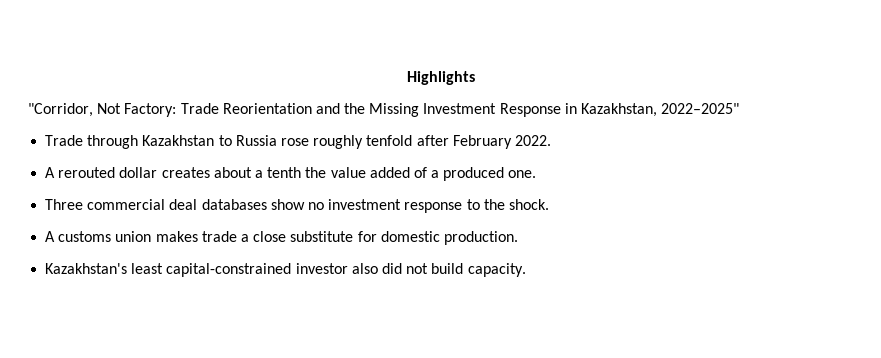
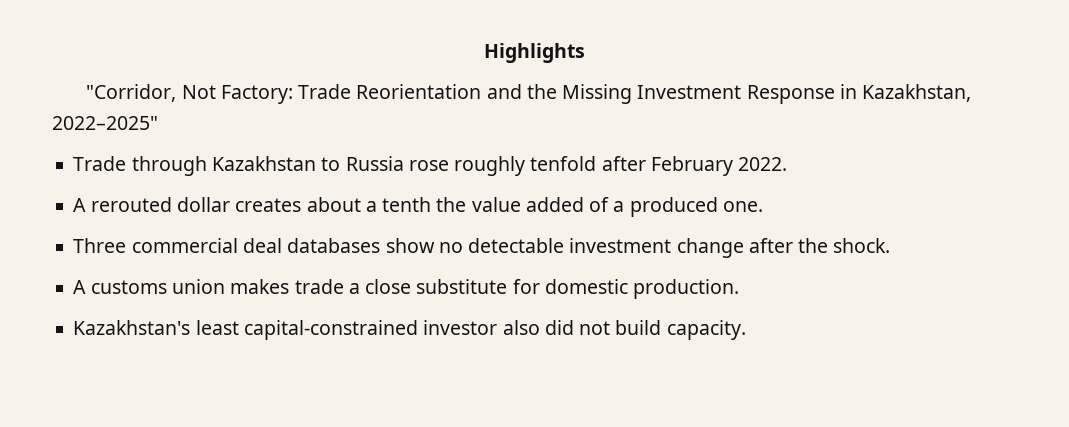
[328,199,480,213] investment response to -> [468,238,793,258] detectable investment change after

